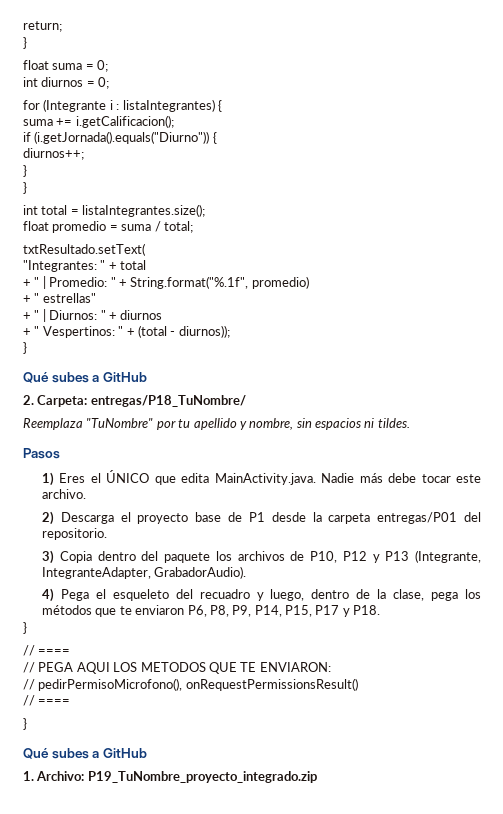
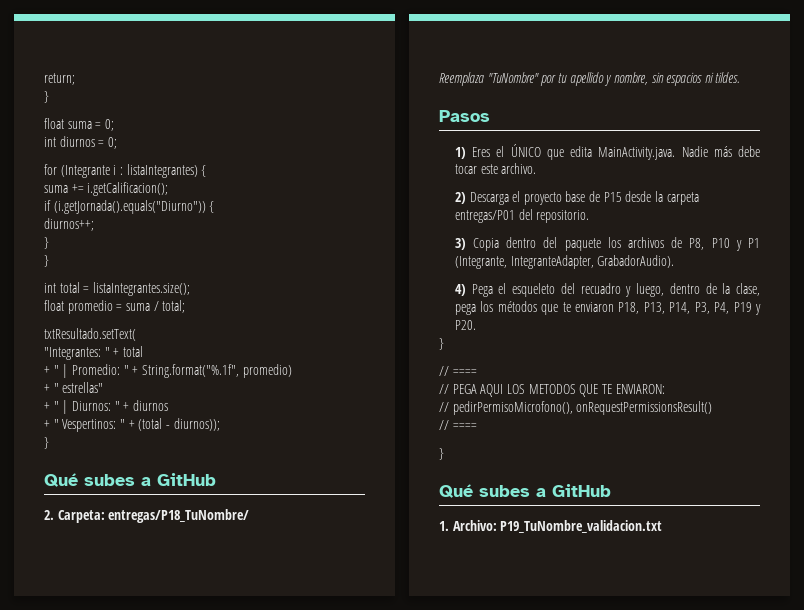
[248,512,265,522] P1 -> [603,192,622,202] P15
[310,551,410,563] P10, P12 y P13 -> [689,238,760,251] P8, P10 y P1
[187,605,381,617] P6, P8, P9, P14, P15, P17 y P18. -> [618,302,761,315] [454,320,476,330] P18, P13, P14, P3, P4, P19 y P20.
[87,771,317,783] P19_TuNombre_proyecto_integrado.zip -> [500,520,663,533] P19_TuNombre_validacion.txt

